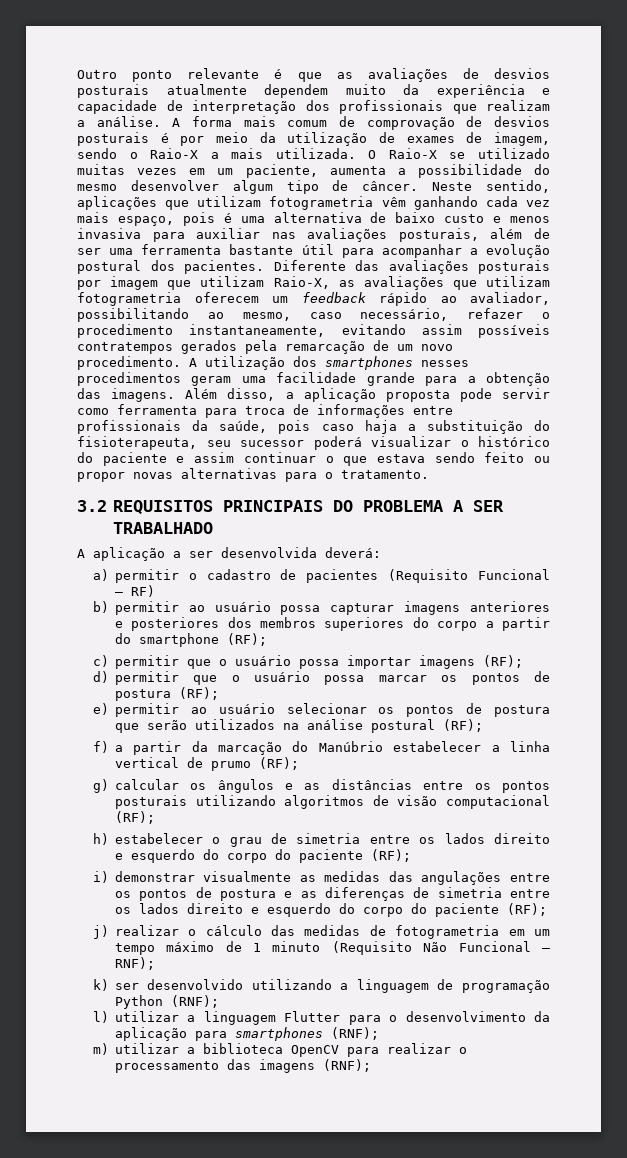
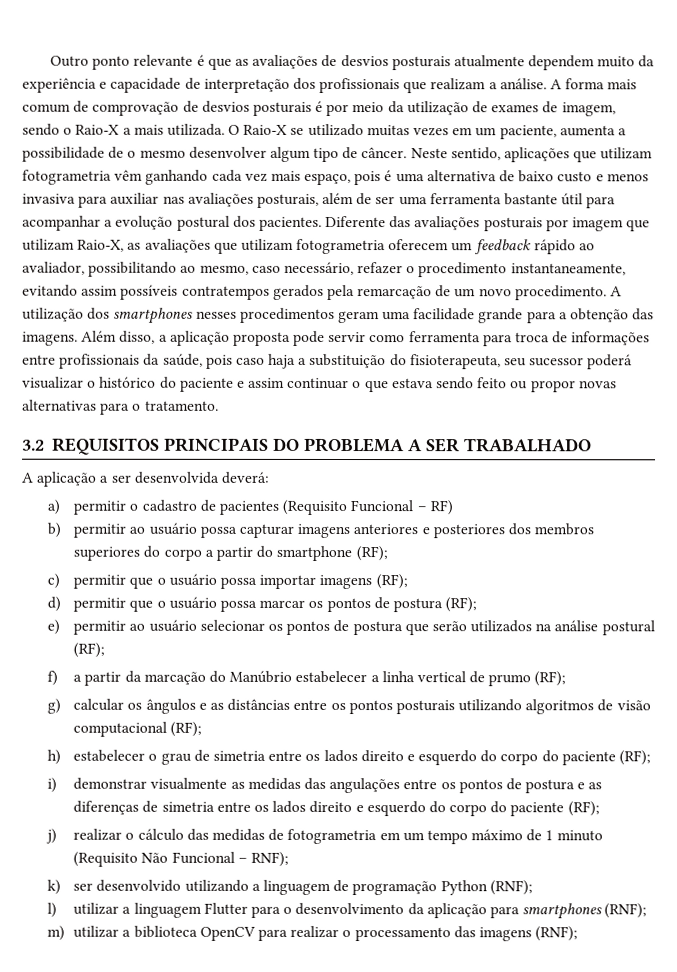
[534,164,550,175] do -> [108,146,137,159] de o

